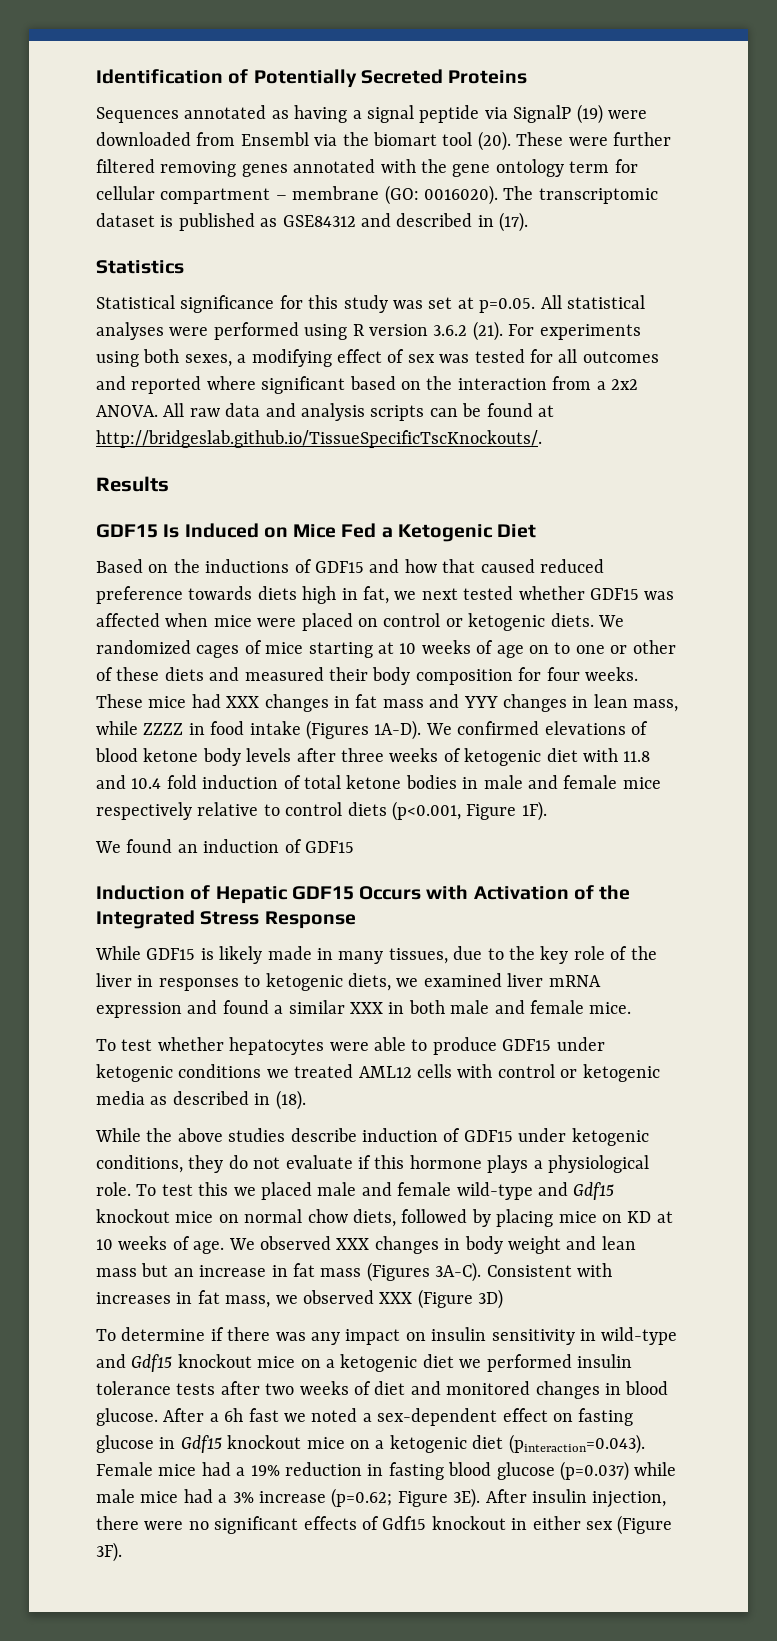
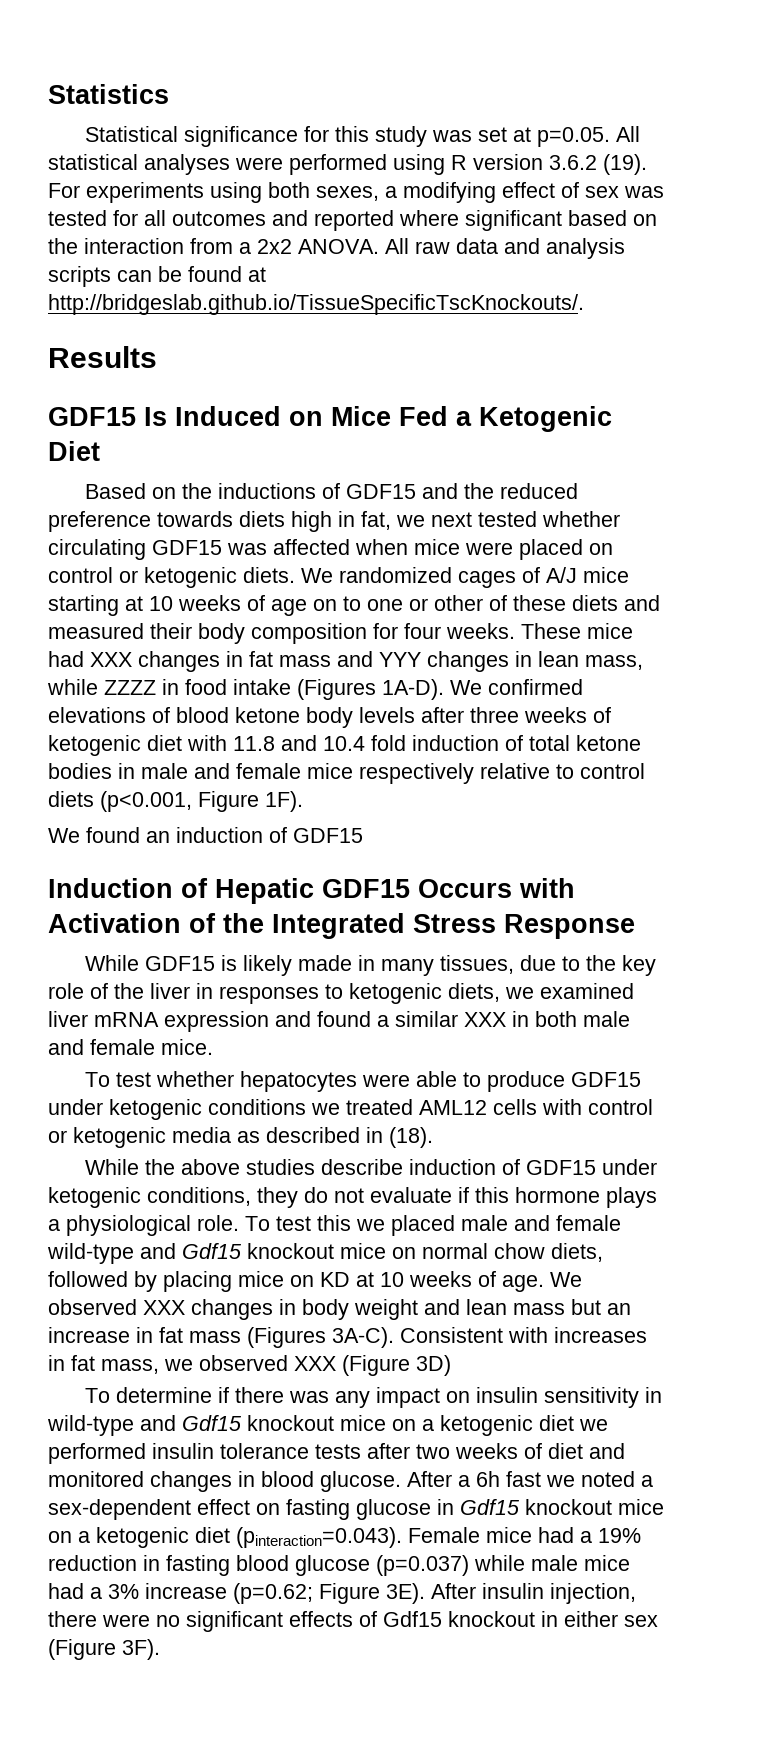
[96,69,528,88] [96,104,647,124] [96,131,671,151] [96,159,638,177] [96,185,658,205] [96,212,529,232] Identification of Potentially Secreted Proteins // Sequences annotated as having a signal peptide via SignalP (19) were downloaded from Ensembl via the biomart tool (20). These were further filtered removing genes annotated with the gene ontology term for cellular compartment – membrane (GO: 0016020). The transcriptomic dataset is published as GSE84312 and described in (17). // -> (48, 94) none
[472,321,503,341] (21). -> [603,154,647,175] (19).
[404,559,535,573] how that caused -> [464,483,495,499] the
(585, 593) none -> [48,539,146,560] circulating
(262, 647) none -> [546,567,577,583] A/J

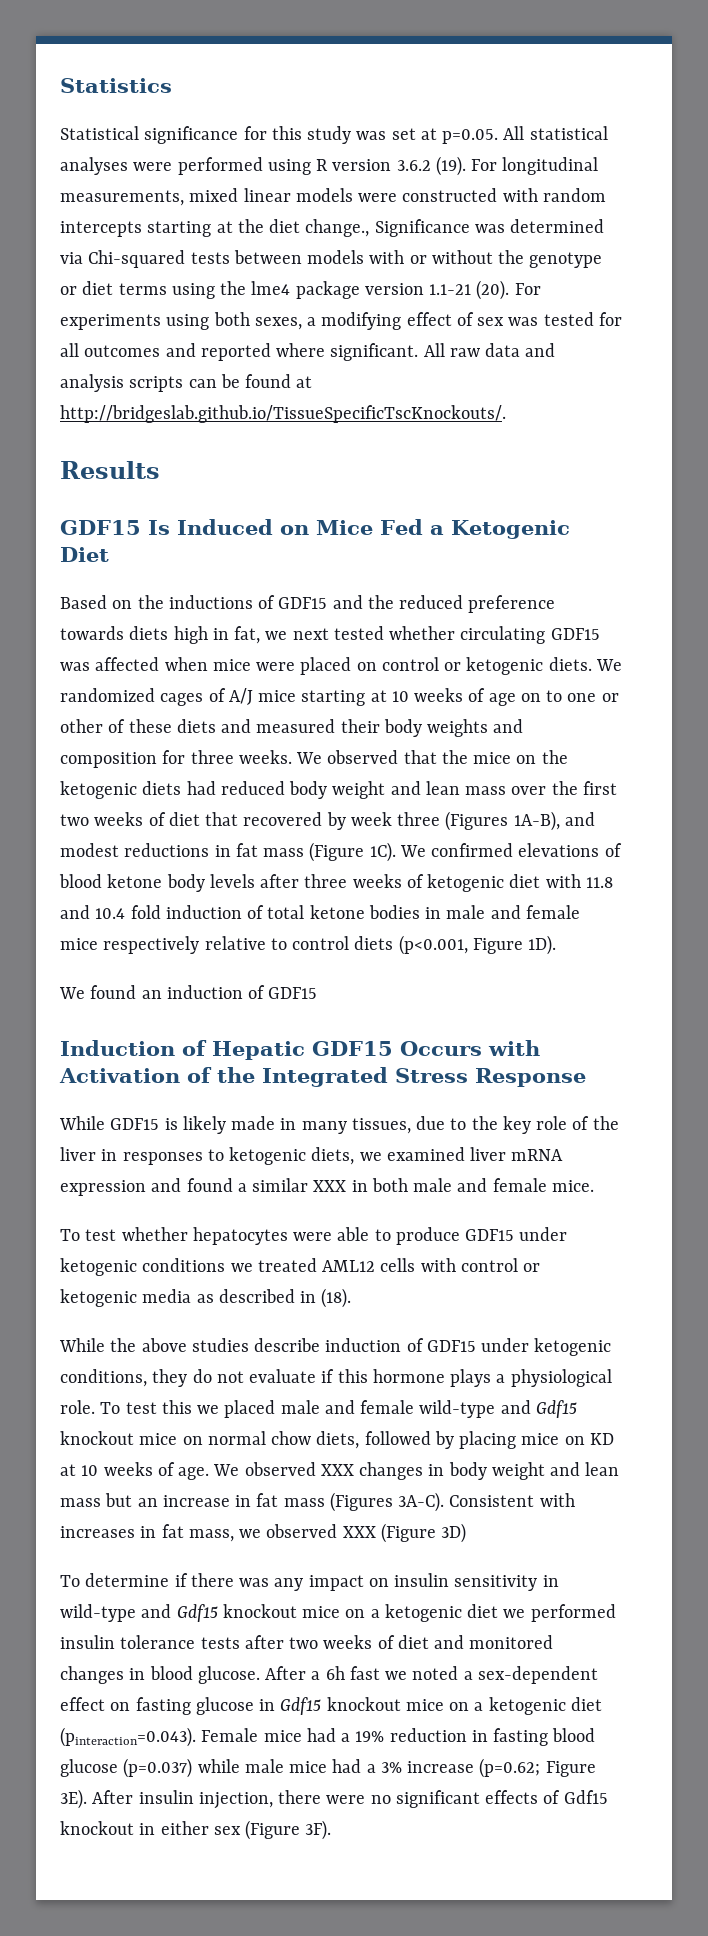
(80, 190) none -> [502,157,599,175] [60,188,606,206] [60,219,605,237] [60,250,603,268] [60,280,541,300] longitudinal measurements, mixed linear models were constructed with random intercepts starting at the diet change., Significance was determined via Chi-squared tests between models with or without the genotype or diet terms using the lme4 package version 1.1-21 (20). For
[465,210,657,231] [48,238,379,254] significant based on the interaction from a 2x2 ANOVA. -> [330,343,419,361] significant.
[251,623,633,644] [48,651,643,672] [47,679,444,700] composition for four weeks. These mice had XXX changes in fat mass and YYY changes in lean mass, while ZZZZ in food intake (Figures 1A-D). -> [427,719,524,737] [60,750,568,768] [60,781,617,799] [60,811,595,831] [60,842,396,862] weights and composition for three weeks. We observed that the mice on the ketogenic diets had reduced body weight and lean mass over the first two weeks of diet that recovered by week three (Figures 1A-B), and modest reductions in fat mass (Figure 1C).
[265,791,303,812] 1F). -> [528,935,557,955] 1D).

